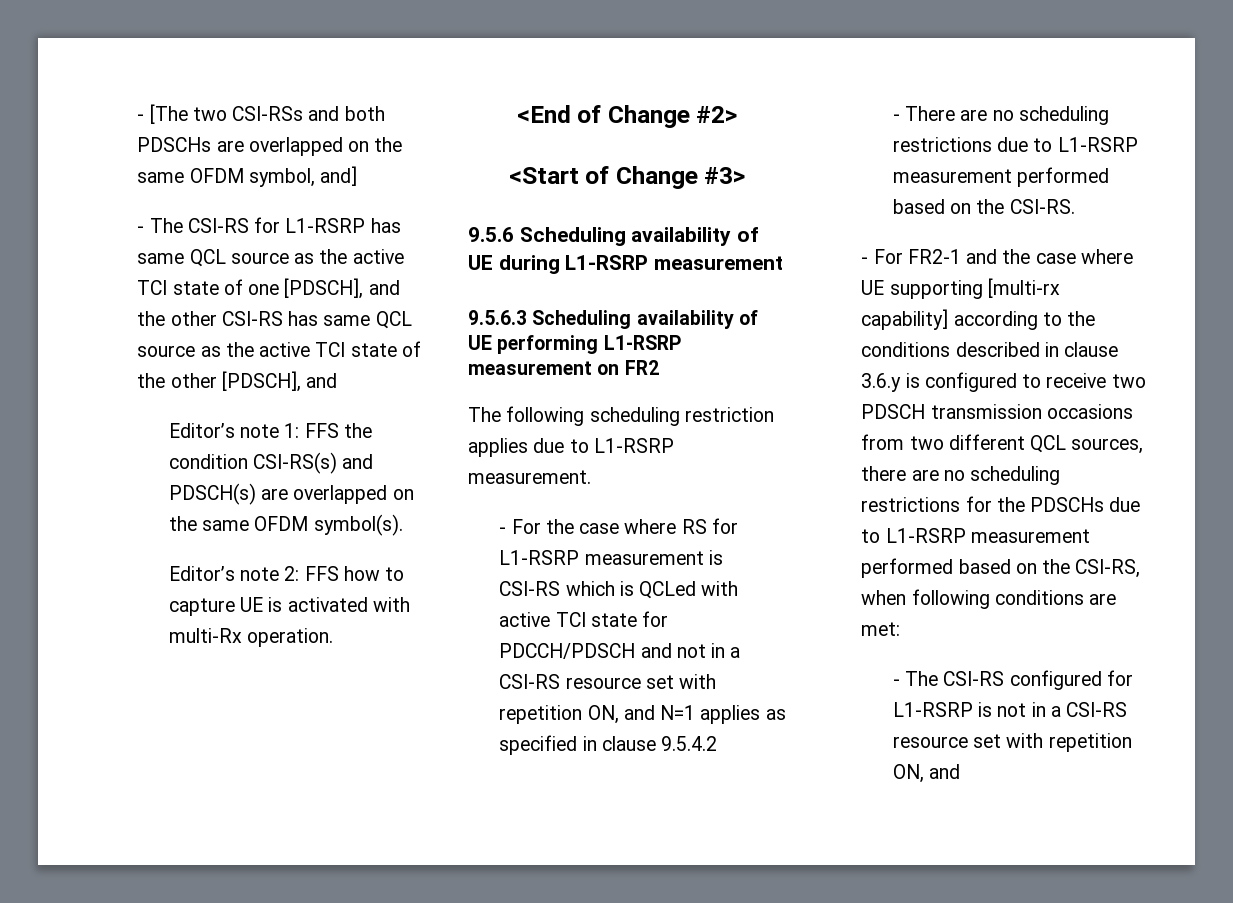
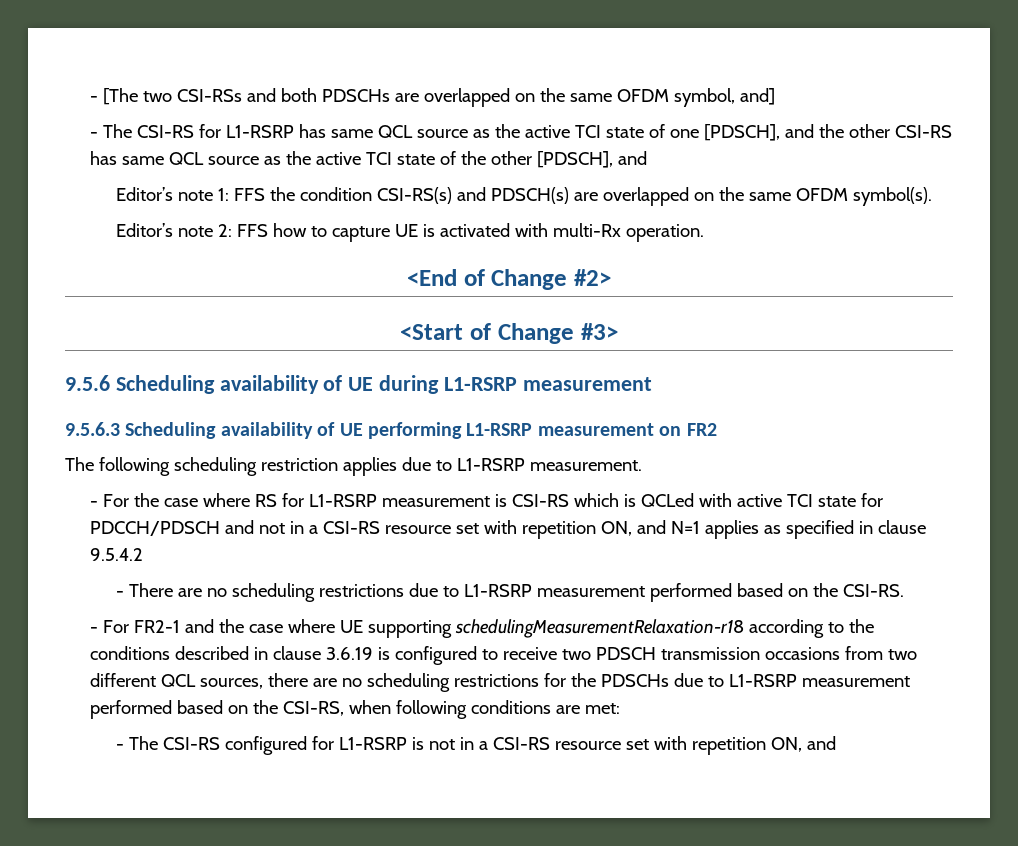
[987,278,1060,298] [861,309,949,330] [multi-rx capability] -> [455,619,745,638] schedulingMeasurementRelaxation-r18
[861,373,902,392] 3.6.y -> [326,647,374,660] 3.6.19

